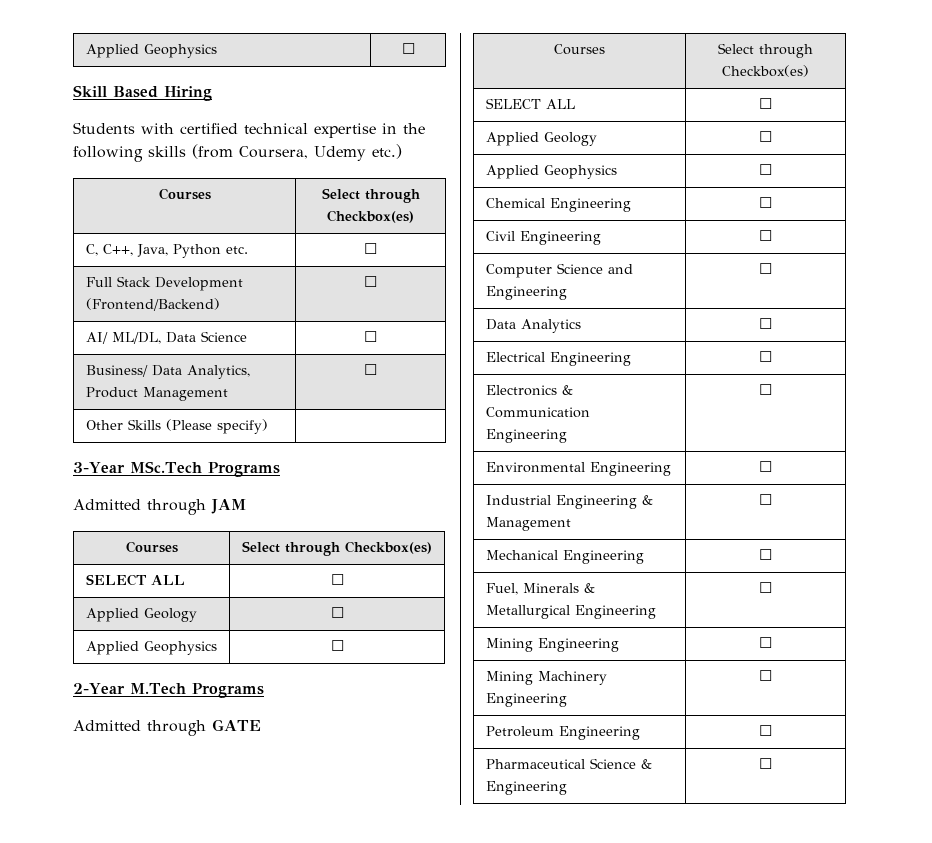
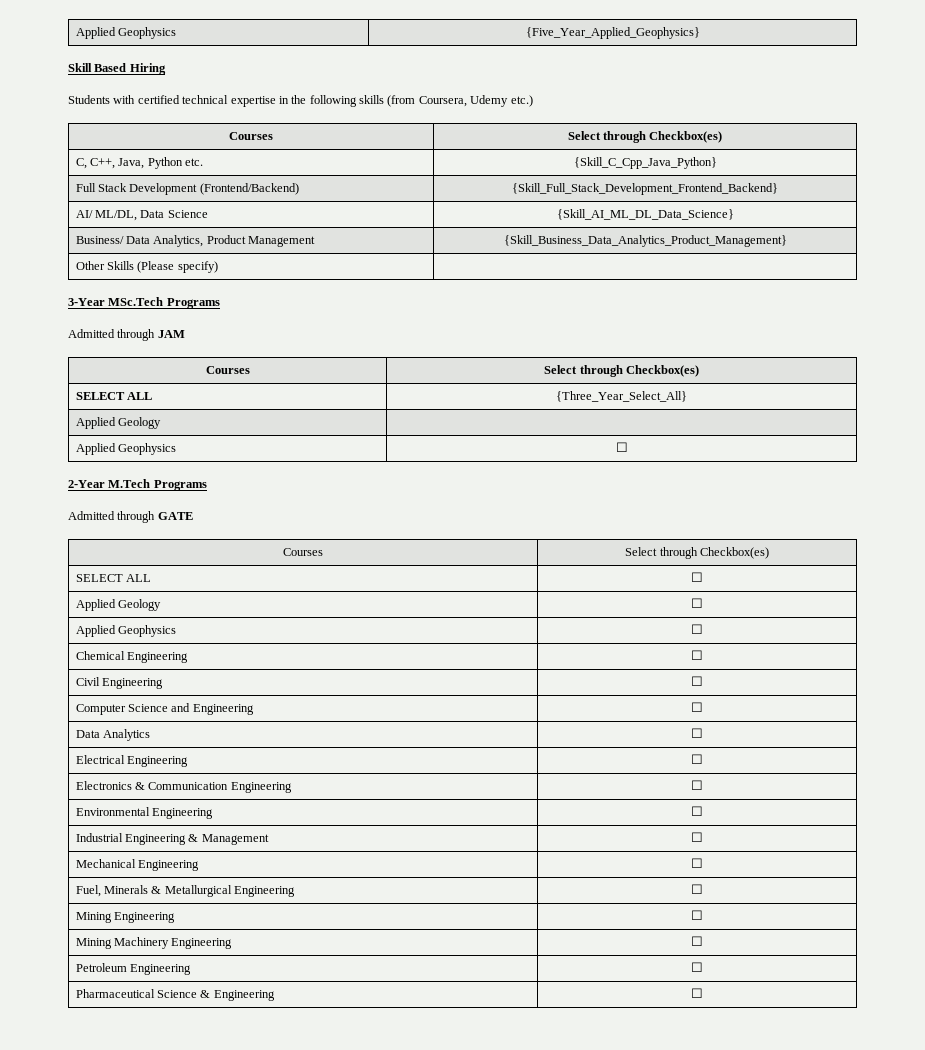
[85,44,217,58] [401,43,415,54] Applied Geophysics | ☐ -> [75,27,176,39] [525,27,700,39] Applied Geophysics | {Five_Year_Applied_Geophysics}
[364,243,377,254] ☐ -> [573,157,717,169] {Skill_C_Cpp_Java_Python}
[364,276,377,287] ☐ -> [512,183,778,195] {Skill_Full_Stack_Development_Frontend_Backend}
[364,331,377,342] ☐ -> [556,209,734,220] {Skill_AI_ML_DL_Data_Science}
[364,364,377,375] ☐ -> [503,235,787,247] {Skill_Business_Data_Analytics_Product_Management}
[330,574,344,585] [85,608,197,622] [330,607,344,618] ☐ // Applied Geology | ☐ -> [556,391,687,402] [75,417,161,429] {Three_Year_Select_All} // Applied Geology |

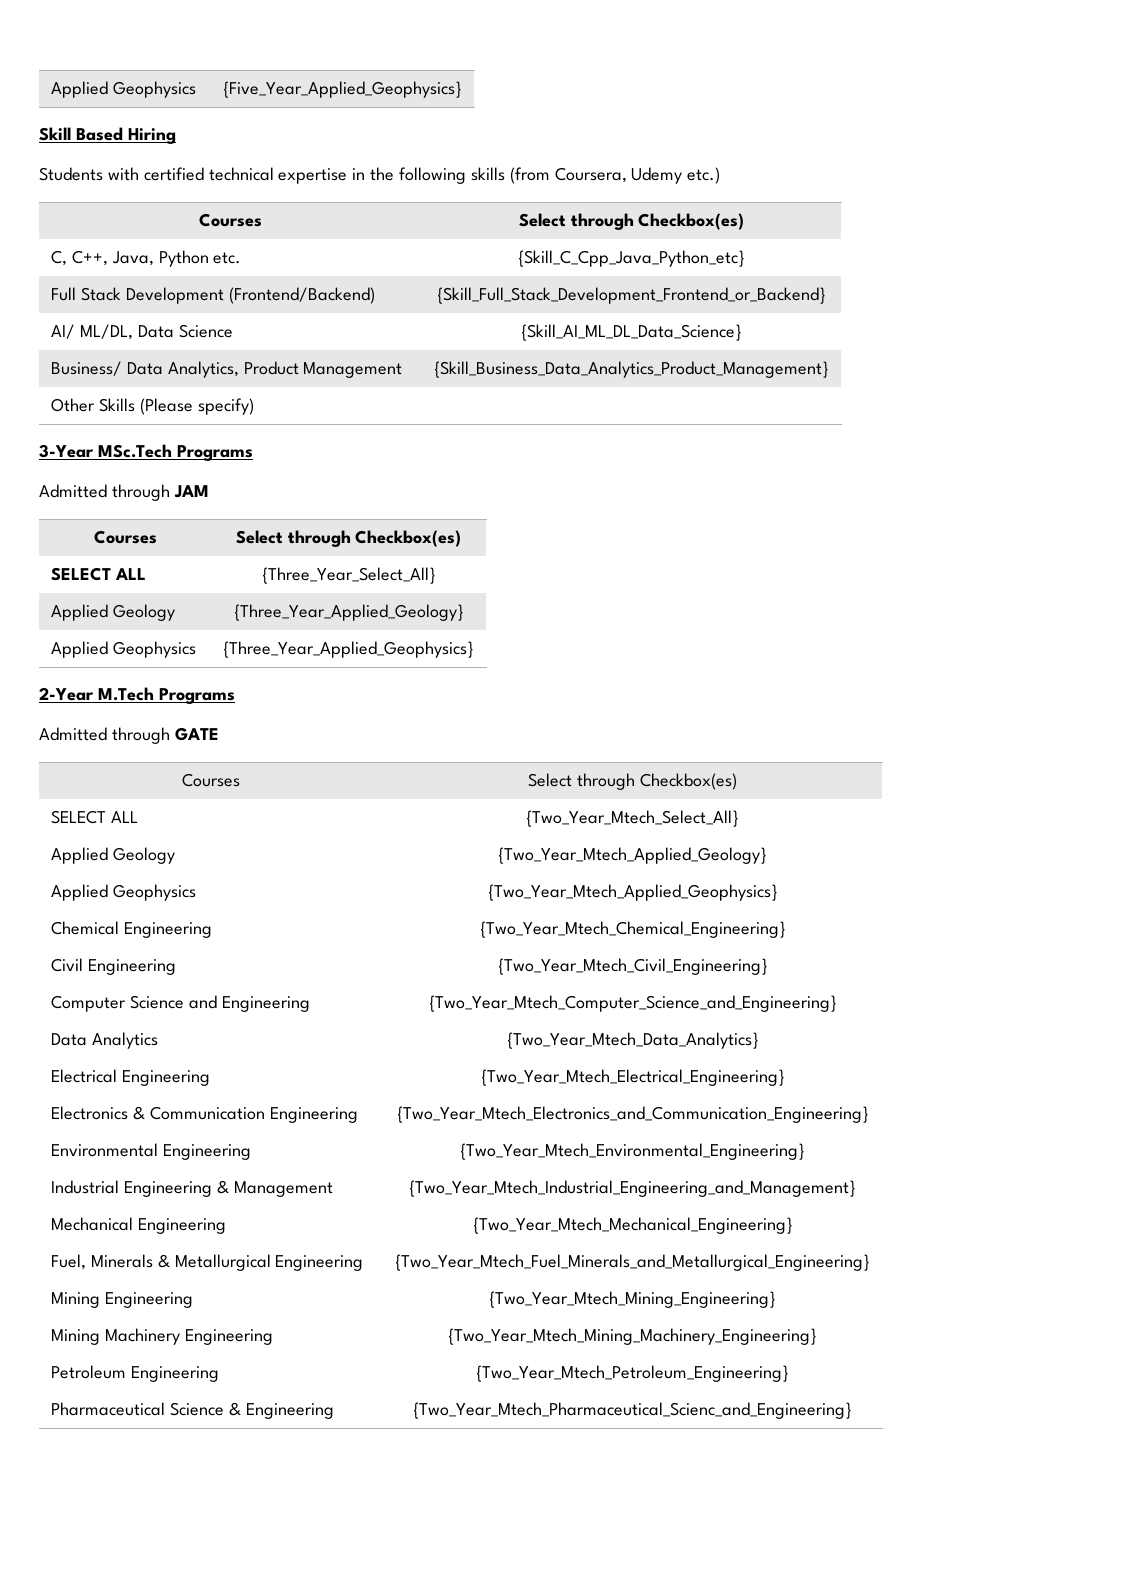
[573,157,717,169] {Skill_C_Cpp_Java_Python} -> [518,250,745,267] {Skill_C_Cpp_Java_Python_etc}
[512,183,778,195] {Skill_Full_Stack_Development_Frontend_Backend} -> [437,287,826,304] {Skill_Full_Stack_Development_Frontend_or_Backend}
[75,443,176,455] [615,442,628,452] // Applied Geophysics | ☐ -> [233,604,464,621] [50,641,196,658] [223,641,474,658] {Three_Year_Applied_Geology} // Applied Geophysics | {Three_Year_Applied_Geophysics}
[691,572,703,582] [75,599,161,611] [691,598,703,608] [75,625,176,637] [691,624,703,634] ☐ // Applied Geology | ☐ // Applied Geophysics | ☐ -> [526,810,739,827] [50,847,175,864] [498,847,767,864] [50,884,196,901] [487,884,778,901] {Two_Year_Mtech_Select_All} // Applied Geology | {Two_Year_Mtech_Applied_Geology} // Applied Geophysics | {Two_Year_Mtech_Applied_Geophysics}
[691,650,703,660] ☐ -> [479,921,786,938] {Two_Year_Mtech_Chemical_Engineering}
[691,676,703,686] ☐ -> [497,958,768,975] {Two_Year_Mtech_Civil_Engineering}
[691,702,703,712] ☐ -> [428,995,837,1012] {Two_Year_Mtech_Computer_Science_and_Engineering}
[691,728,703,738] ☐ -> [506,1032,759,1049] {Two_Year_Mtech_Data_Analytics}
[691,754,703,764] ☐ -> [480,1069,785,1086] {Two_Year_Mtech_Electrical_Engineering}
[691,780,703,790] ☐ -> [396,1106,869,1123] {Two_Year_Mtech_Electronics_and_Communication_Engineering}
[691,806,703,816] ☐ -> [460,1143,805,1160] {Two_Year_Mtech_Environmental_Engineering}
[691,832,703,842] ☐ -> [409,1180,856,1197] {Two_Year_Mtech_Industrial_Engineering_and_Management}
[691,858,703,868] ☐ -> [472,1217,793,1234] {Two_Year_Mtech_Mechanical_Engineering}
[691,884,703,894] ☐ -> [395,1254,870,1271] {Two_Year_Mtech_Fuel_Minerals_and_Metallurgical_Engineering}
[691,910,703,920] ☐ -> [489,1291,776,1308] {Two_Year_Mtech_Mining_Engineering}
[691,936,703,946] ☐ -> [448,1328,817,1345] {Two_Year_Mtech_Mining_Machinery_Engineering}
[691,962,703,972] ☐ -> [476,1365,789,1382] {Two_Year_Mtech_Petroleum_Engineering}
[691,988,703,998] ☐ -> [413,1402,852,1419] {Two_Year_Mtech_Pharmaceutical_Scienc_and_Engineering}

